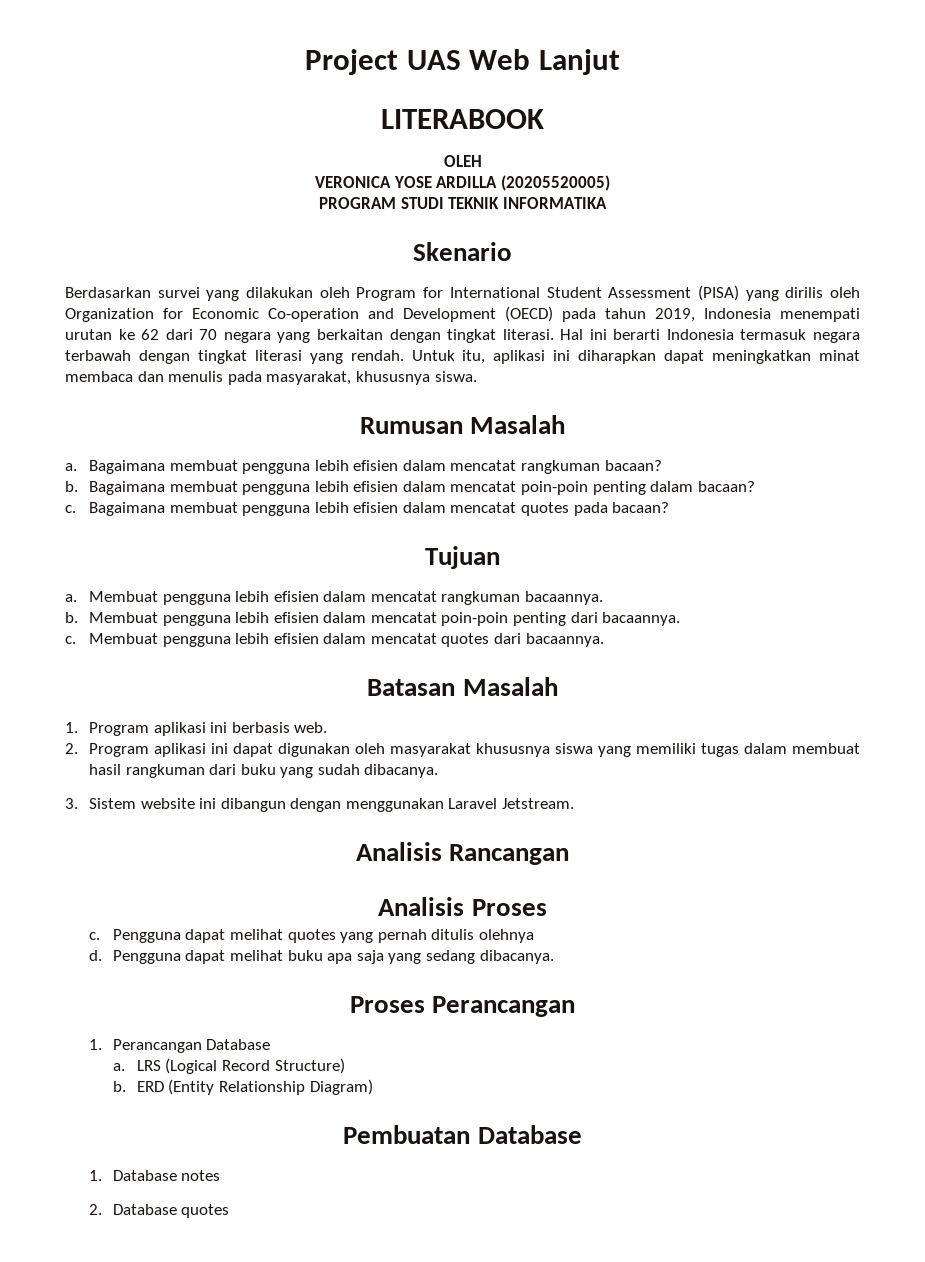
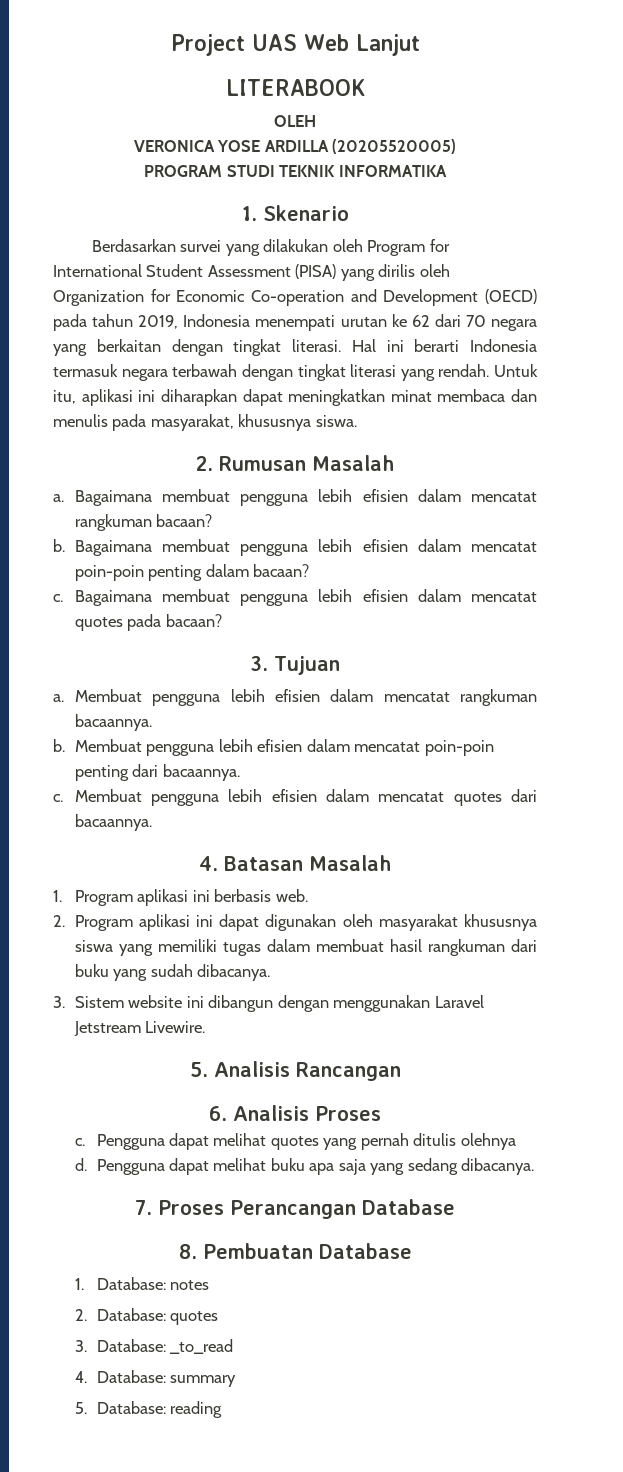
(607, 203) none -> [241,206,257,221] 1.
(477, 376) none -> [196,456,213,471] 2.
(670, 507) none -> [250,656,269,671] 3.
(604, 640) none -> [199,856,218,871] 4.
[502,798,575,809] Jetstream. // -> [73,1021,206,1036] [189,1062,208,1077] Jetstream Livewire. // 5.
(570, 854) none -> [209,1106,227,1121] 6.
(554, 957) none -> [135,1200,153,1215] 7.
[88,1039,271,1053] [112,1058,345,1074] [112,1079,373,1095] // 1. Perancangan Database // a. LRS (Logical Record Structure) // b. ERD (Entity Relationship Diagram) // -> [361,1199,455,1215] [178,1244,197,1259] Database // 8.
[112,1170,177,1181] Database -> [96,1277,166,1290] Database:
[112,1204,230,1218] Database quotes -> [96,1308,219,1325] [74,1339,234,1354] [74,1370,237,1387] [74,1401,223,1418] Database: quotes // 3. Database: _to_read // 4. Database: summary // 5. Database: reading

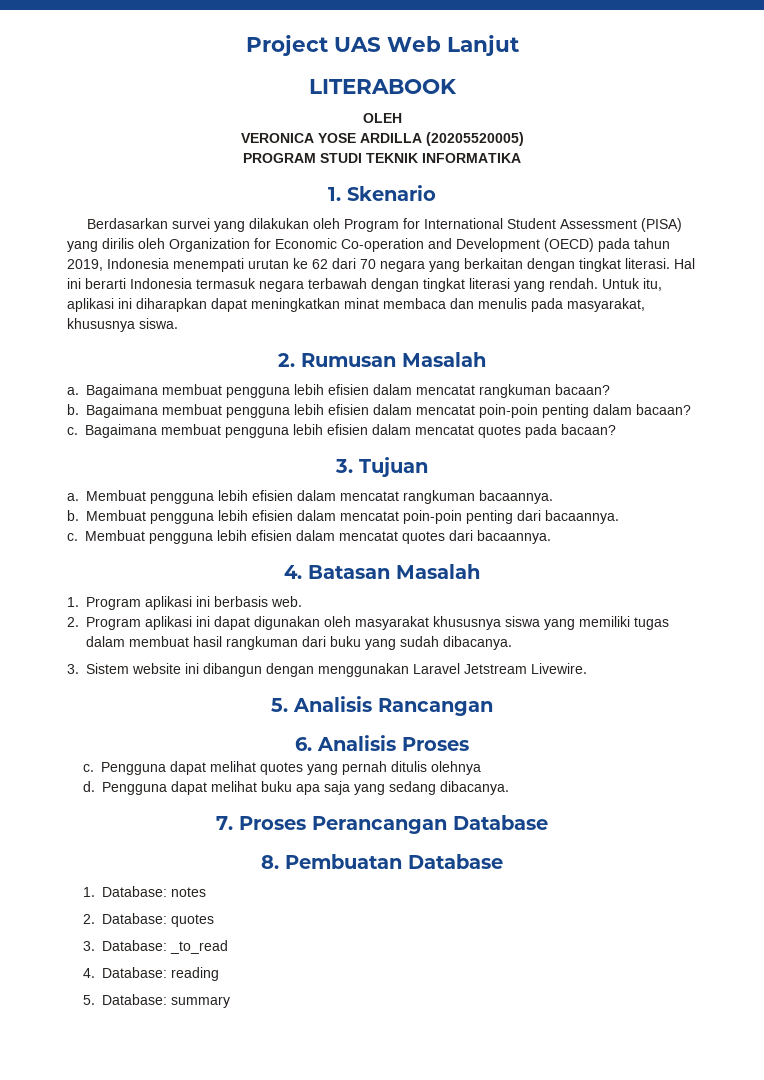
[170,1375,237,1387] summary -> [170,967,219,981] reading
[170,1401,223,1418] reading -> [170,996,230,1008] summary

